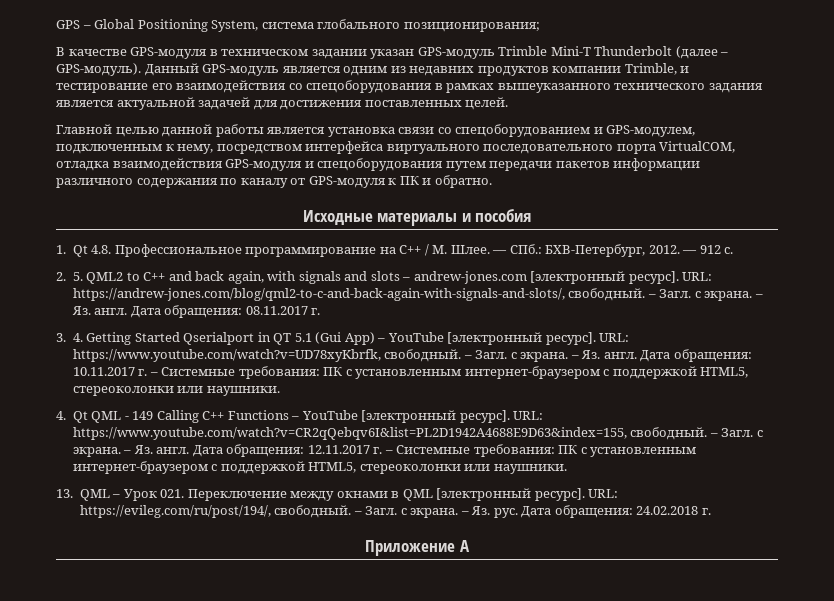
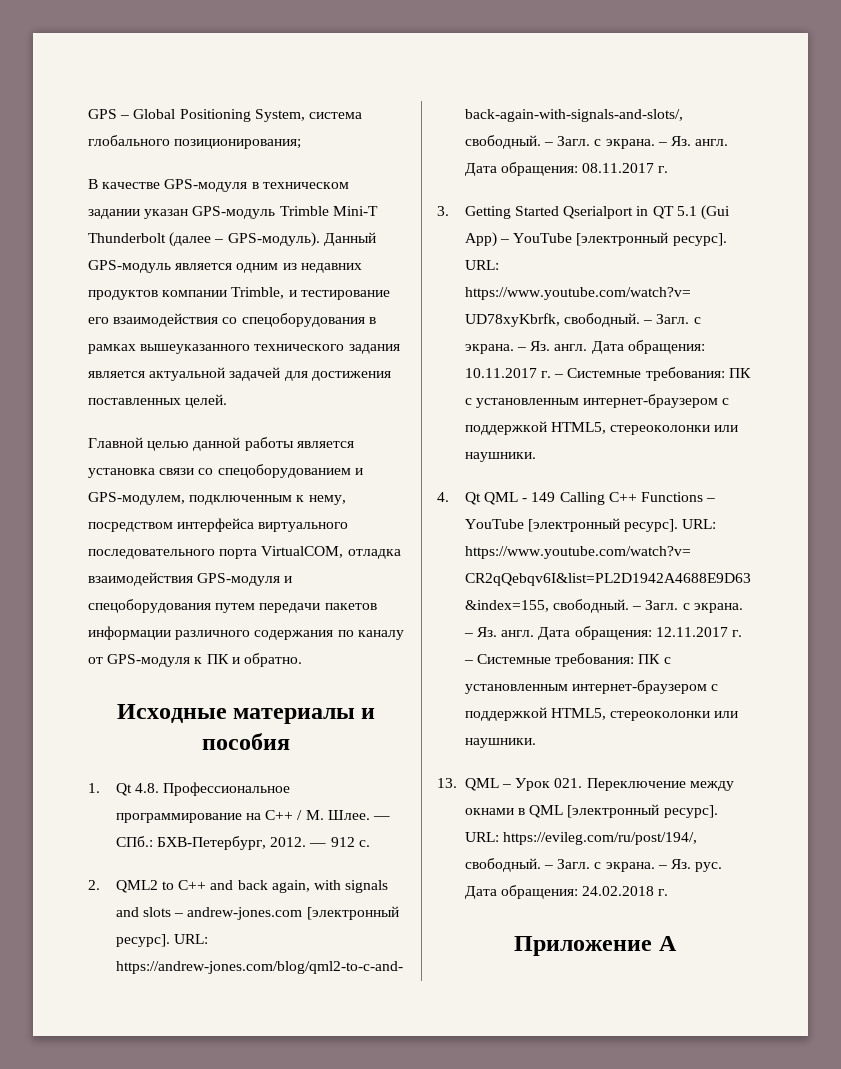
[72,272,83,281] 5. -> (100, 885) none
[72,333,83,342] 4. -> (449, 211) none

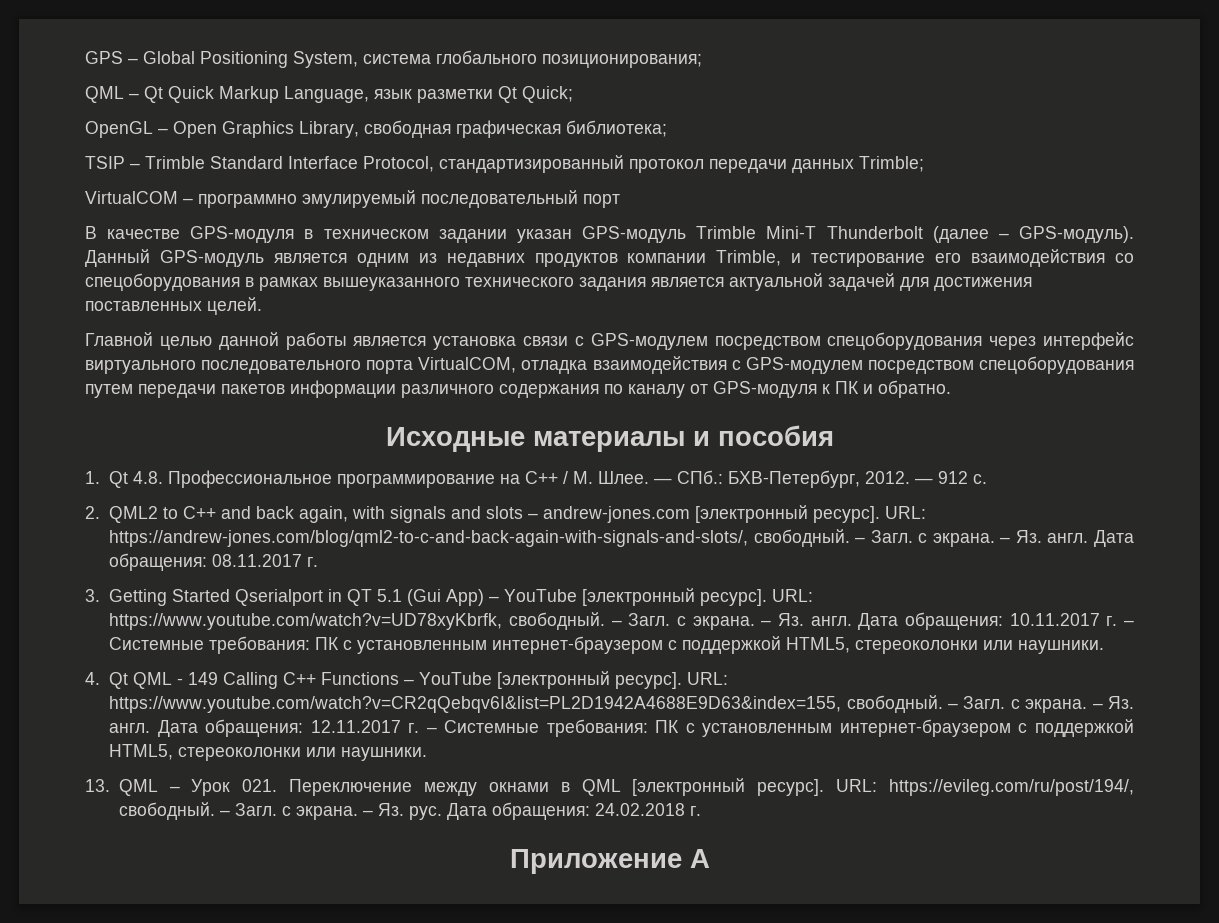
(302, 144) none -> [85,86,573,103] [85,120,667,138] [85,155,924,173] [85,190,620,208] // QML – Qt Quick Markup Language, язык разметки Qt Quick; // OpenGL – Open Graphics Library, свободная графическая библиотека; // TSIP – Trimble Standard Interface Protocol, стандартизированный протокол передачи данных Trimble; // VirtualCOM – программно эмулируемый последовательный порт
[198,464,363,478] [88,492,346,505] [88,518,255,532] со спецоборудованием и GPS-модулем, подключенным к нему, посредством интерфейса -> [574,332,1134,350] с GPS-модулем посредством спецоборудования через интерфейс
[197,573,293,586] GPS-модуля и -> [731,357,974,374] с GPS-модулем посредством

